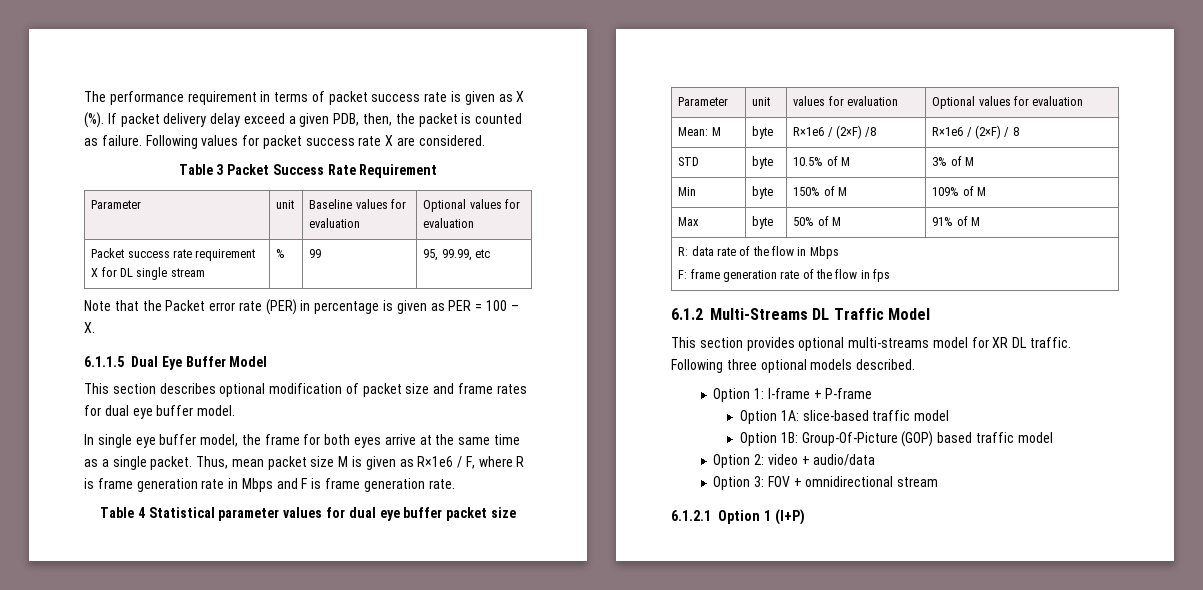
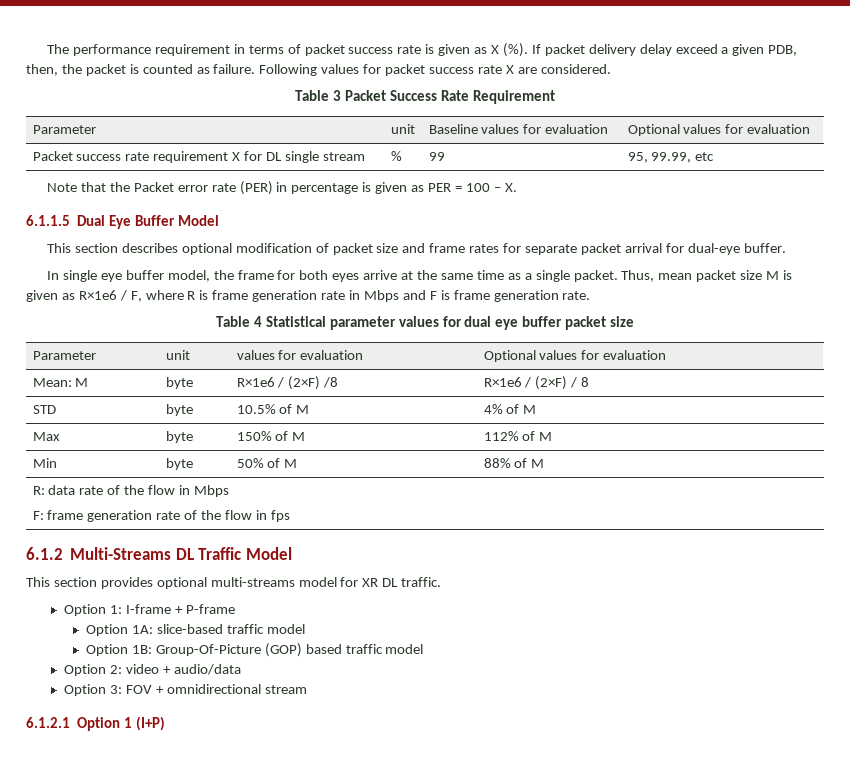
[104,405,236,419] dual eye buffer model. -> [525,243,786,255] separate packet arrival for dual-eye buffer.
[932,156,974,166] [678,187,697,196] [752,186,774,199] [793,186,847,196] [932,186,986,196] [678,217,700,226] 3% of M // Min | byte | 150% of M | 109% of M // Max -> [483,404,537,414] [32,432,60,441] [165,431,193,443] [236,431,306,441] [483,431,553,441] [32,458,57,468] 4% of M // Max | byte | 150% of M | 112% of M // Min
[932,217,954,226] 91% -> [483,458,511,468] 88%
[671,359,916,373] Following three optional models described. -> (442, 582) none

